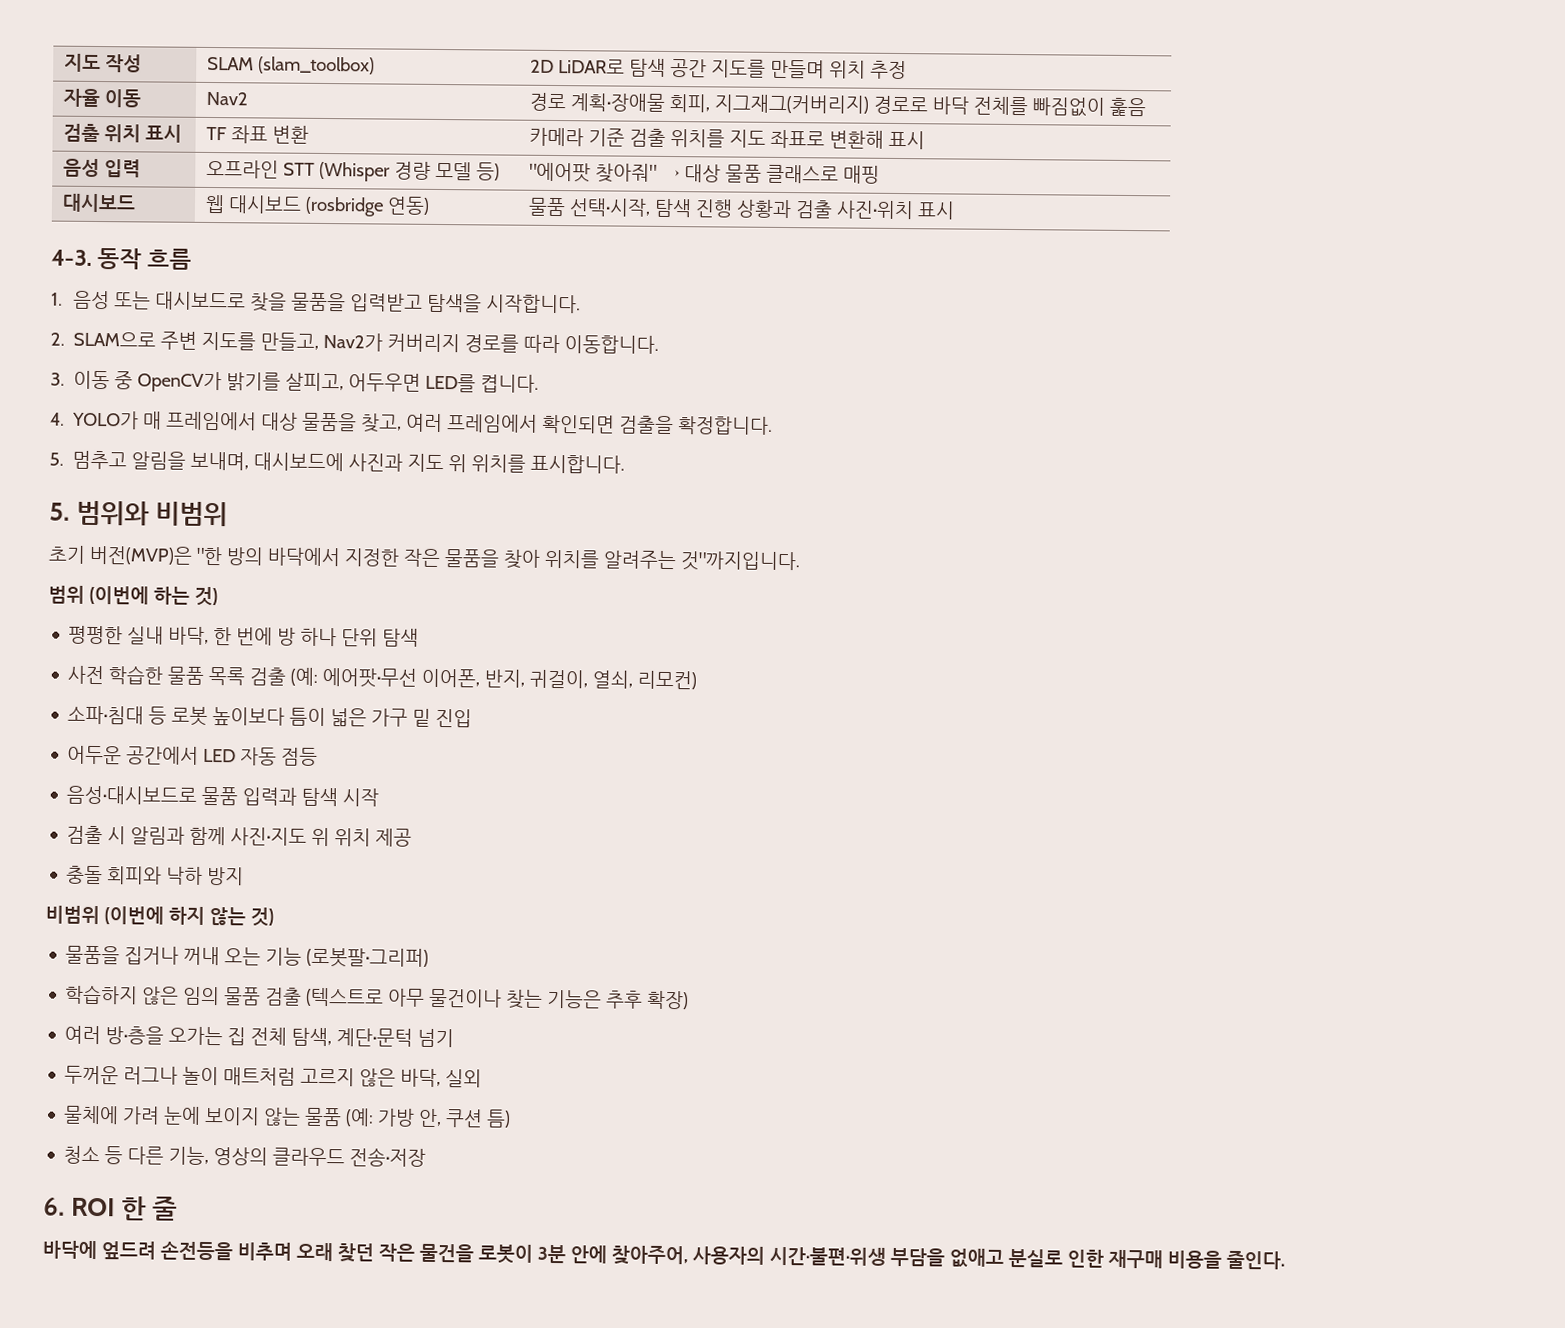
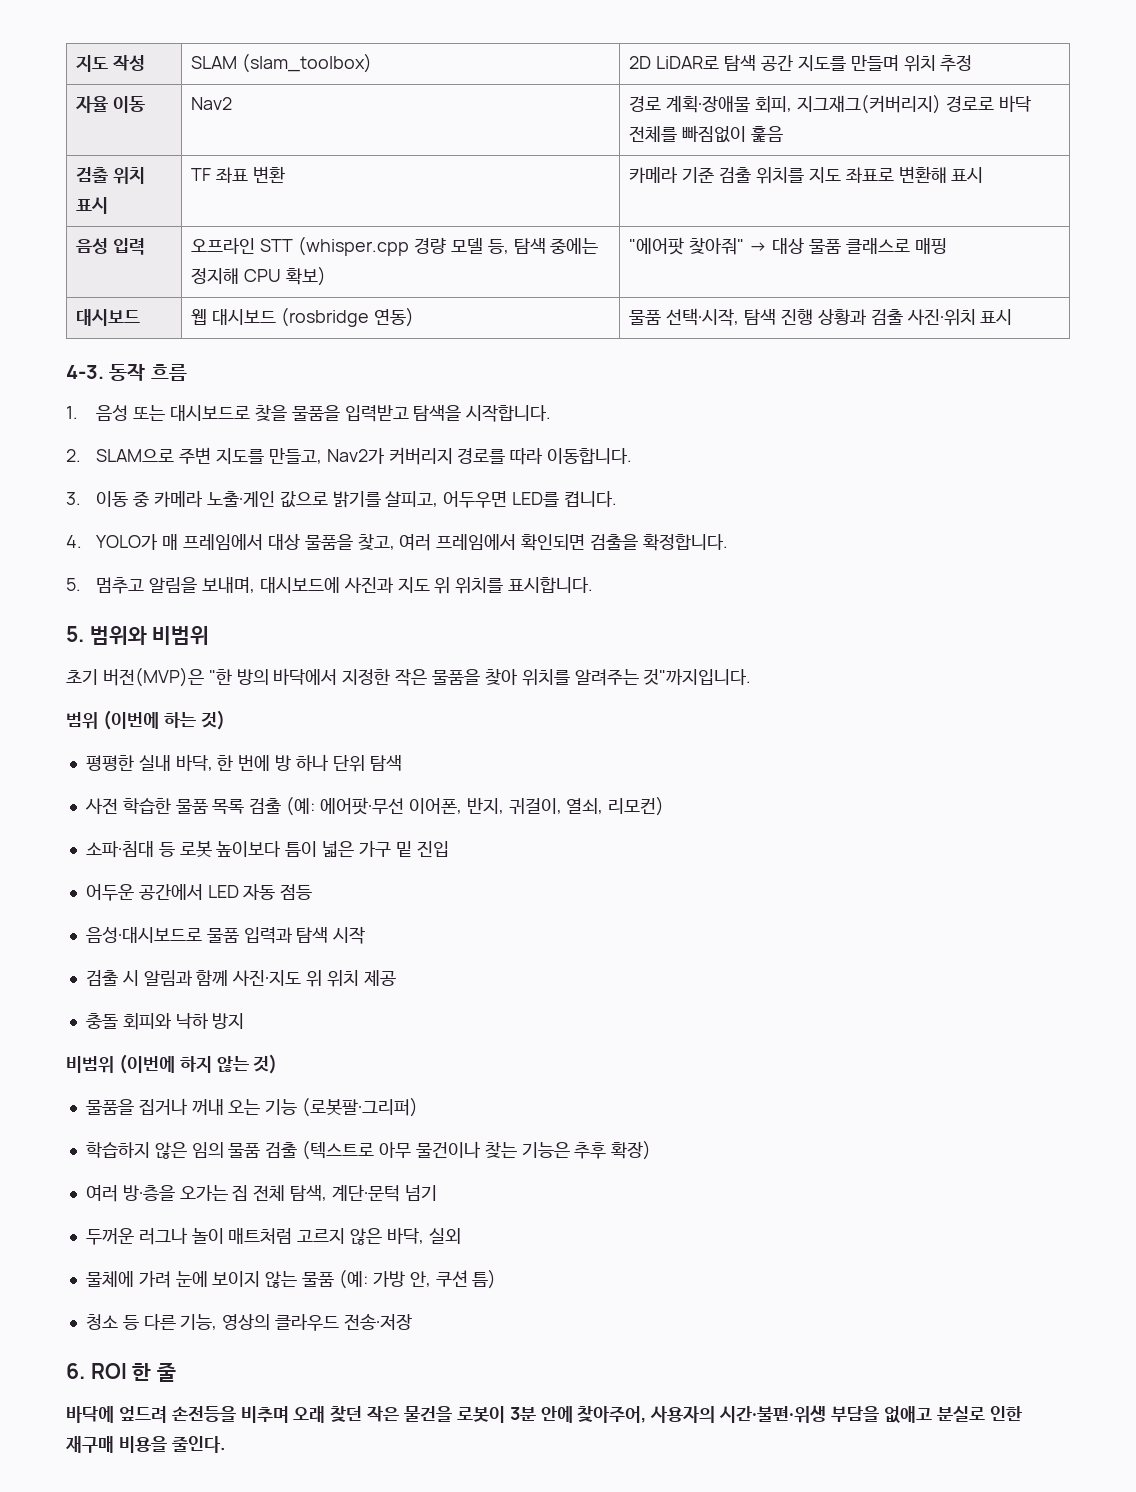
[318,161,390,182] (Whisper -> [298,236,410,256] (whisper.cpp
[475,162,500,181] 등) -> [487,238,599,254] [191,266,327,286] 등, 탐색 중에는 정지해 CPU 확보)
[137,371,223,393] OpenCV가 -> [153,491,328,508] 카메라 노출·게인 값으로

